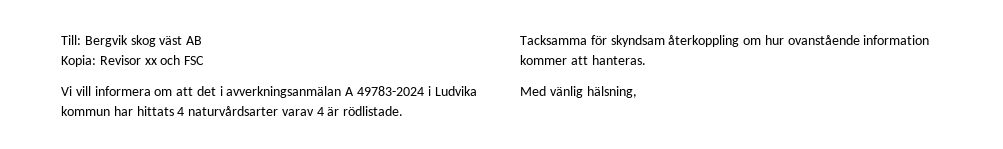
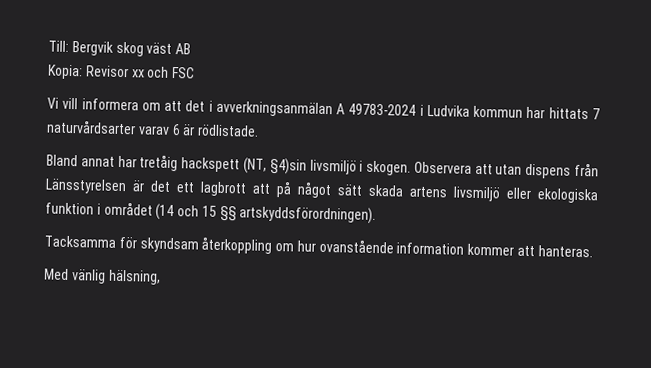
[177,107,185,116] 4 -> [591,108,600,120] 7
[316,107,324,116] 4 -> [171,123,181,136] 6
(404, 111) none -> [46,154,599,179] [45,178,598,204] [45,201,377,224] // Bland annat har tretåig hackspett (NT, §4)sin livsmiljö i skogen. Observera att utan dispens från Länsstyrelsen är det ett lagbrott att på något sätt skada artens livsmiljö eller ekologiska funktion i området (14 och 15 §§ artskyddsförordningen).

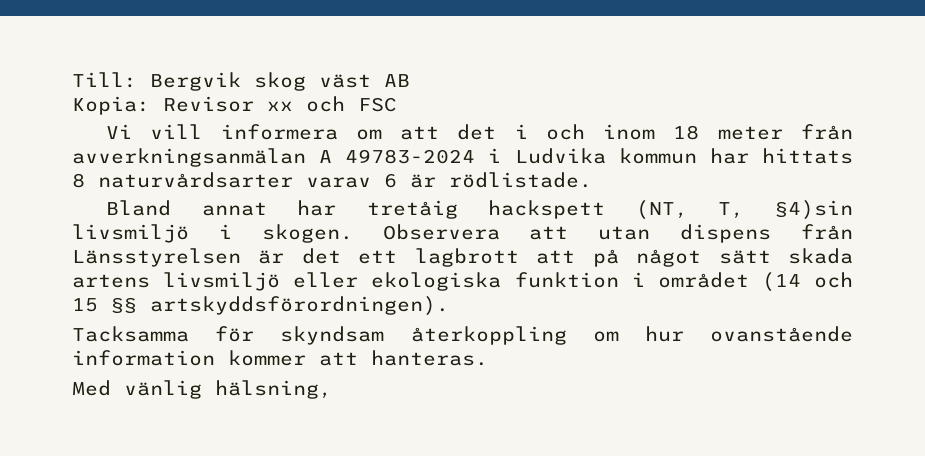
(213, 106) none -> [545,124,853,140] och inom 18 meter från
[591,108,600,120] 7 -> [72,173,85,188] 8
(267, 165) none -> [718,202,745,219] T,

